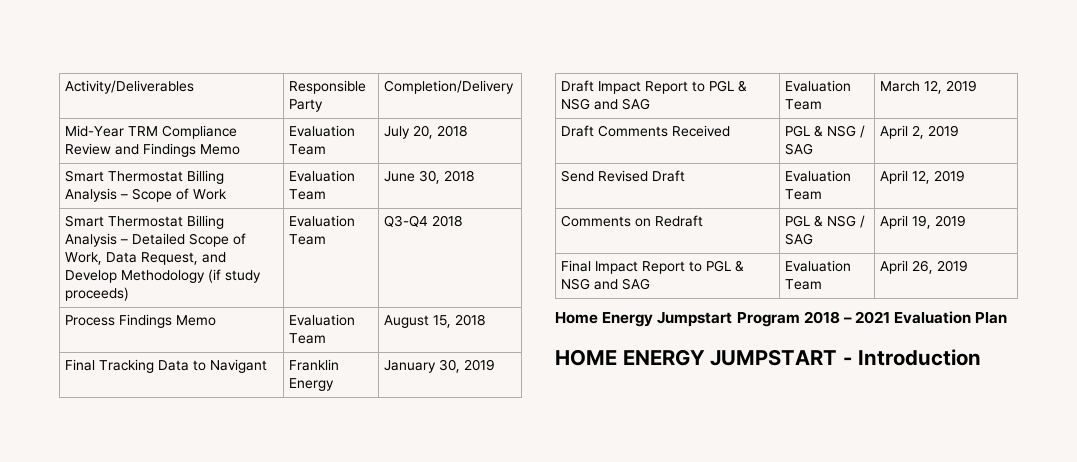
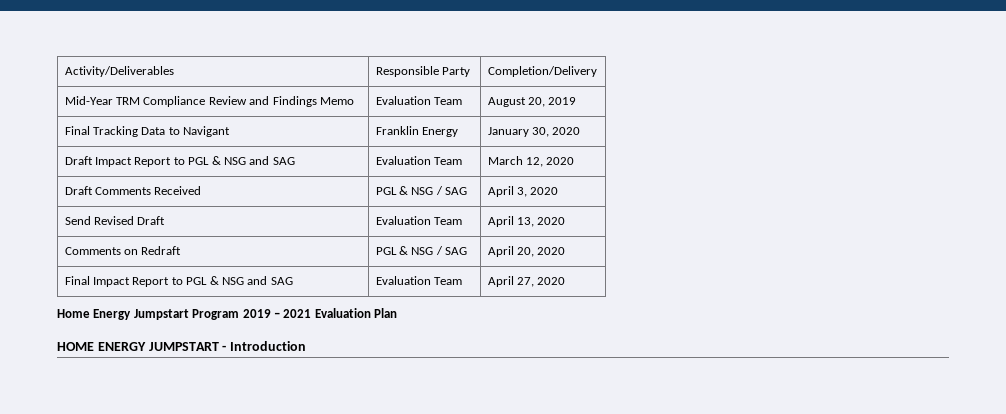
[384,125,468,139] [65,170,225,184] [65,188,228,202] [289,170,356,182] [289,189,327,200] [384,170,475,184] [65,215,225,229] [65,233,247,247] [65,252,227,265] [65,269,262,283] [65,287,130,301] [289,215,356,227] [289,234,327,245] [384,215,463,227] [65,314,217,328] [289,314,356,326] [289,333,327,344] [384,314,486,328] July 20, 2018 // Smart Thermostat Billing Analysis – Scope of Work | Evaluation Team | June 30, 2018 // Smart Thermostat Billing Analysis – Detailed Scope of Work, Data Request, and Develop Methodology (if study proceeds) | Evaluation Team | Q3-Q4 2018 // Process Findings Memo | Evaluation Team | August 15, 2018 -> [487,97,577,107] August 20, 2019
[464,359,496,371] 2019 -> [552,127,581,135] 2020
[946,80,978,92] 2019 -> [546,157,575,165] 2020
[912,125,960,139] 2, 2019 -> [517,187,559,197] 3, 2020
[912,170,966,184] 12, 2019 -> [517,217,566,227] 13, 2020
[912,215,967,229] 19, 2019 -> [517,247,566,257] 20, 2020
[912,260,969,274] 26, 2019 -> [517,277,566,287] 27, 2020
[803,311,840,324] 2018 -> [242,309,271,318] 2019

